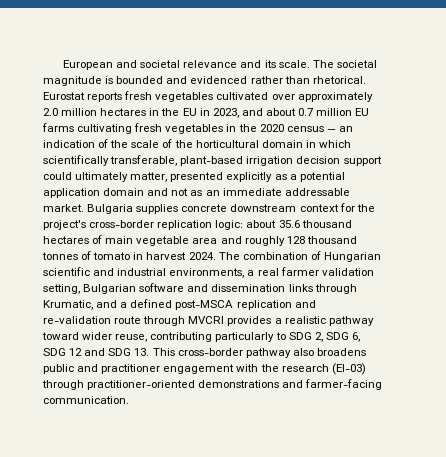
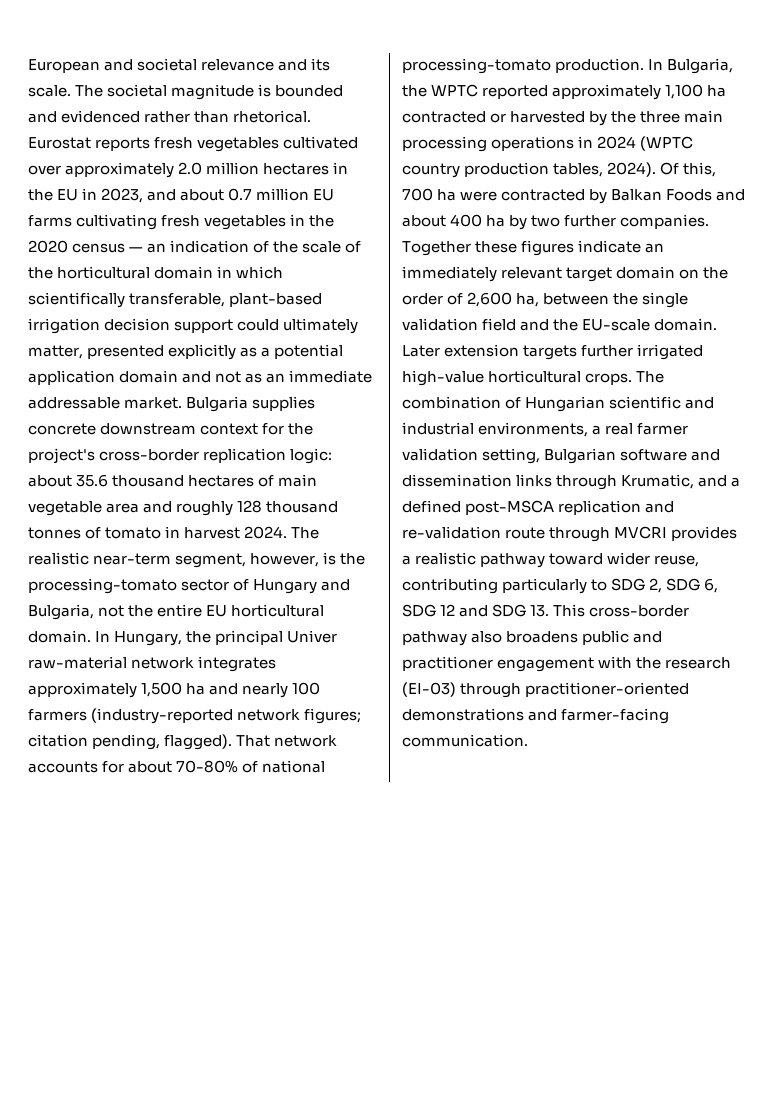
(240, 256) none -> [28,552,366,568] [28,578,351,594] [28,604,325,620] [28,630,338,646] [28,656,277,672] [28,682,321,698] [28,708,362,724] [28,734,338,750] [28,760,326,773] [402,58,734,74] [402,84,727,100] [402,110,724,126] [402,136,694,152] [402,162,717,178] [402,188,746,204] [402,214,710,230] [402,240,665,256] [402,266,729,282] [402,292,689,308] [402,318,718,331] [402,344,704,360] [402,370,665,386] realistic near-term segment, however, is the processing-tomato sector of Hungary and Bulgaria, not the entire EU horticultural domain. In Hungary, the principal Univer raw-material network integrates approximately 1,500 ha and nearly 100 farmers (industry-reported network figures; citation pending, flagged). That network accounts for about 70-80% of national processing-tomato production. In Bulgaria, the WPTC reported approximately 1,100 ha contracted or harvested by the three main processing operations in 2024 (WPTC country production tables, 2024). Of this, 700 ha were contracted by Balkan Foods and about 400 ha by two further companies. Together these figures indicate an immediately relevant target domain on the order of 2,600 ha, between the single validation field and the EU-scale domain. Later extension targets further irrigated high-value horticultural crops. The

